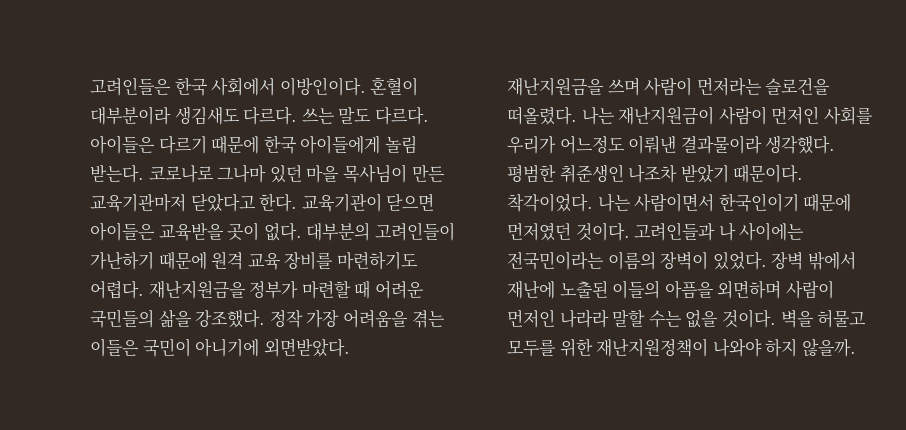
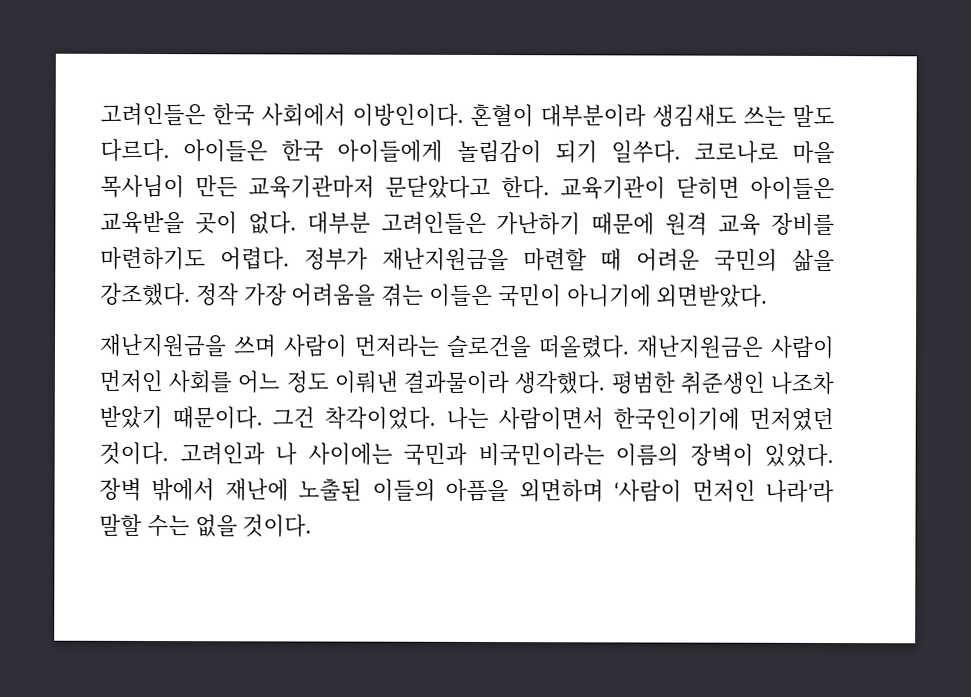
[243,107,298,125] 다르다. -> (737, 116) none
[158,135,417,154] [90,164,302,183] 다르기 때문에 한국 아이들에게 놀림 받는다. 코로나로 그나마 있던 -> [281,139,779,164] 한국 아이들에게 놀림감이 되기 일쑤다. 코로나로
[190,193,256,212] 닫았다고 -> [385,175,491,200] 문닫았다고
[386,193,435,211] 닫으면 -> [676,176,740,200] 닫히면
[306,222,455,241] 대부분의 고려인들이 -> [306,211,487,236] 대부분 고려인들은
[148,280,299,299] 재난지원금을 정부가 -> [303,247,509,272] 정부가 재난지원금을
[90,309,154,328] 국민들의 -> [714,248,779,272] 국민의
[581,106,715,125] 나는 재난지원금이 -> [636,335,764,359] 재난지원금은
[507,135,625,154] 우리가 어느정도 -> [237,370,329,394] 어느 정도
(804, 173) none -> [272,406,316,429] 그건
[718,193,852,212] 한국인이기 때문에 -> [612,407,740,431] 한국인이기에
[634,222,716,241] 고려인들과 -> [179,442,265,466] 고려인과
[507,251,604,270] 전국민이라는 -> [403,442,605,467] 국민과 비국민이라는
[785,280,834,299] [507,309,609,328] 사람이 먼저인 나라라 -> [613,479,834,504] ‘사람이 먼저인 나라’라
[780,309,867,328] [507,338,856,357] 벽을 허물고 모두를 위한 재난지원정책이 나와야 하지 않을까. -> (313, 526) none

